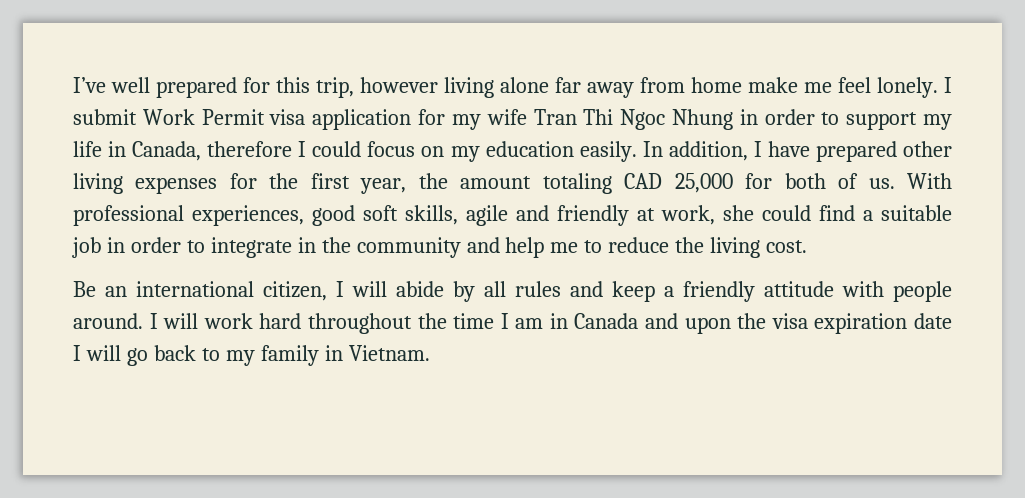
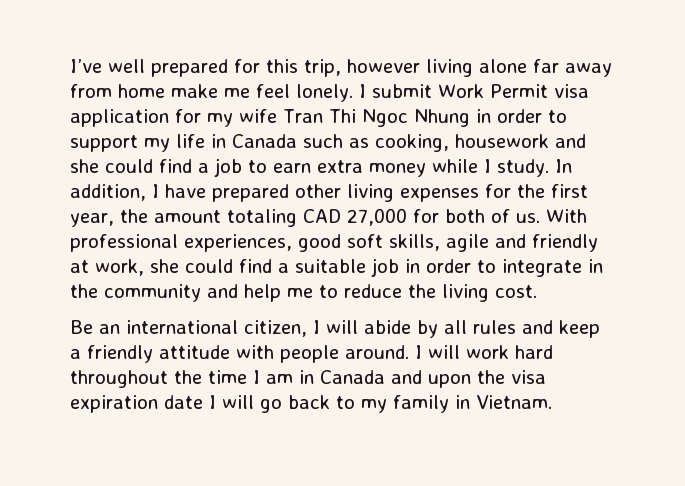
[132,141,637,162] Canada, therefore I could focus on my education easily. -> [232,134,586,152] [70,158,549,177] Canada such as cooking, housework and she could find a job to earn extra money while I study.
[674,173,733,193] 25,000 -> [347,208,407,226] 27,000

